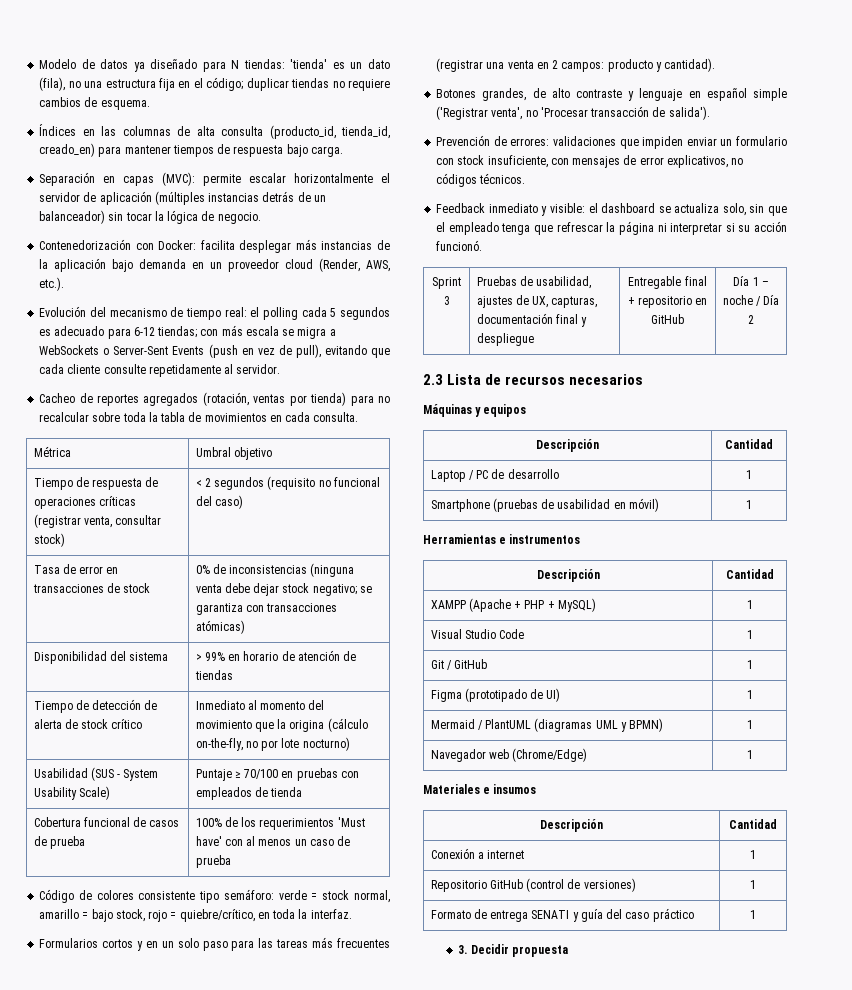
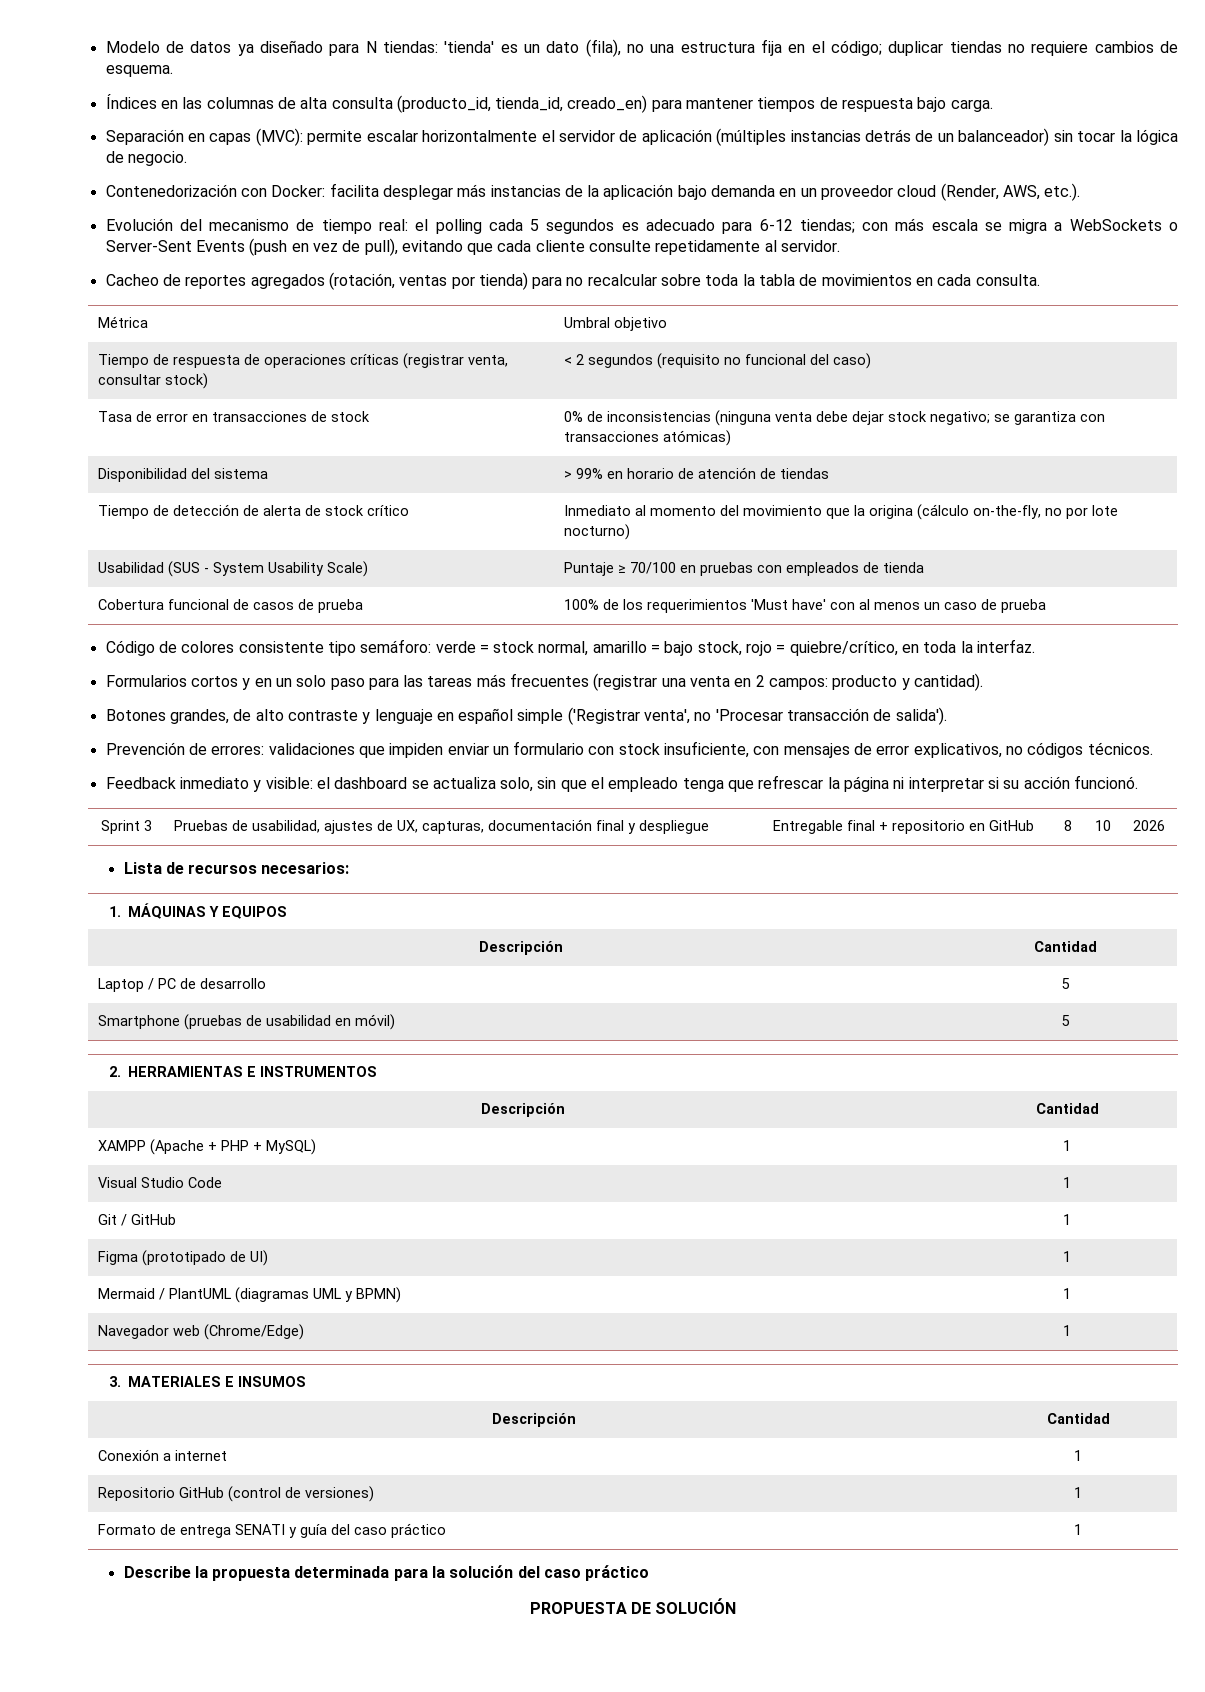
[733,276,769,286] [722,295,780,306] [748,315,754,324] [423,374,644,385] [423,404,527,417] Día 1 – noche / Día 2 // 2.3 Lista de recursos necesarios // Máquinas y equipos -> [1064,820,1072,831] [1094,820,1111,831] [1133,820,1165,831] [123,862,350,874] [108,903,288,919] 8 | 10 | 2026 // Lista de recursos necesarios: // 1. MÁQUINAS Y EQUIPOS
[746,470,752,479] 1 -> [1061,978,1070,989] 5
[746,500,752,509] [423,534,581,544] 1 // Herramientas e instrumentos -> [1061,1015,1070,1026] [108,1066,378,1077] 5 // 2. HERRAMIENTAS E INSTRUMENTOS
[423,784,537,794] // Materiales e insumos -> [108,1376,307,1387] // 3. MATERIALES E INSUMOS
[457,944,569,957] 3. Decidir propuesta -> [123,1565,650,1581] [529,1598,737,1614] Describe la propuesta determinada para la solución del caso práctico // PROPUESTA DE SOLUCIÓN

